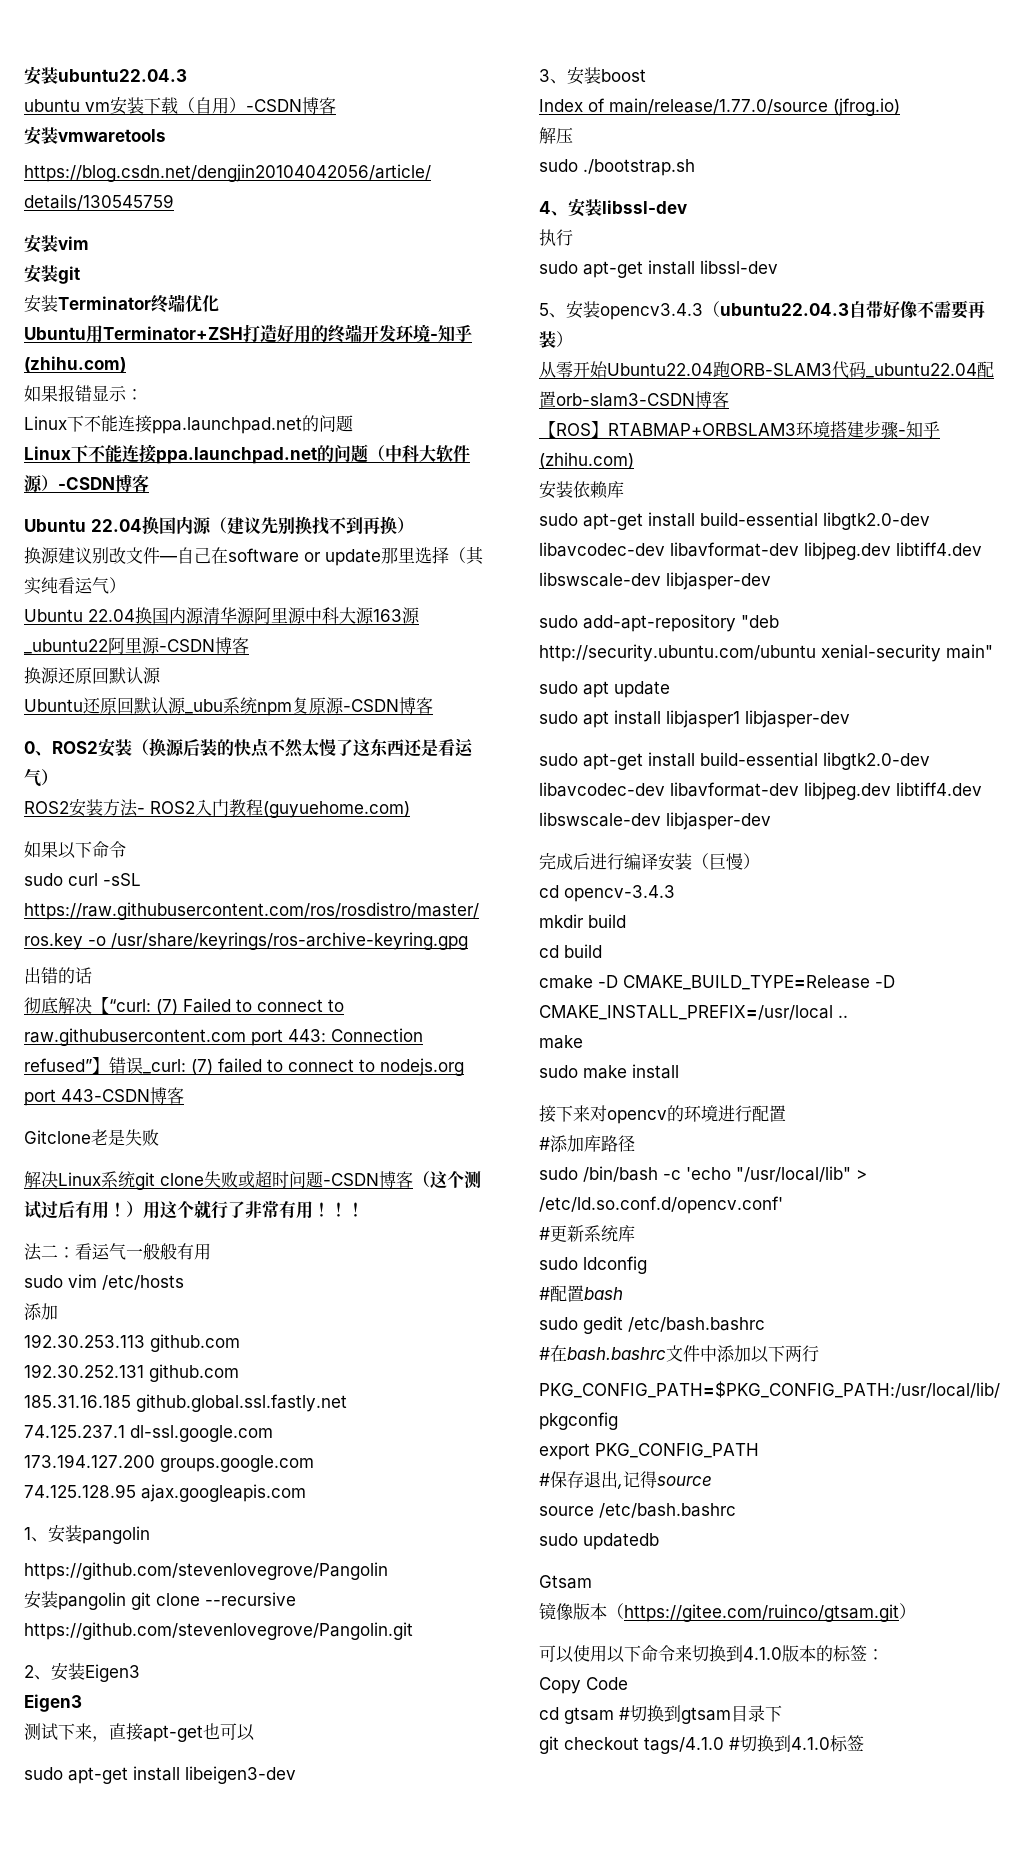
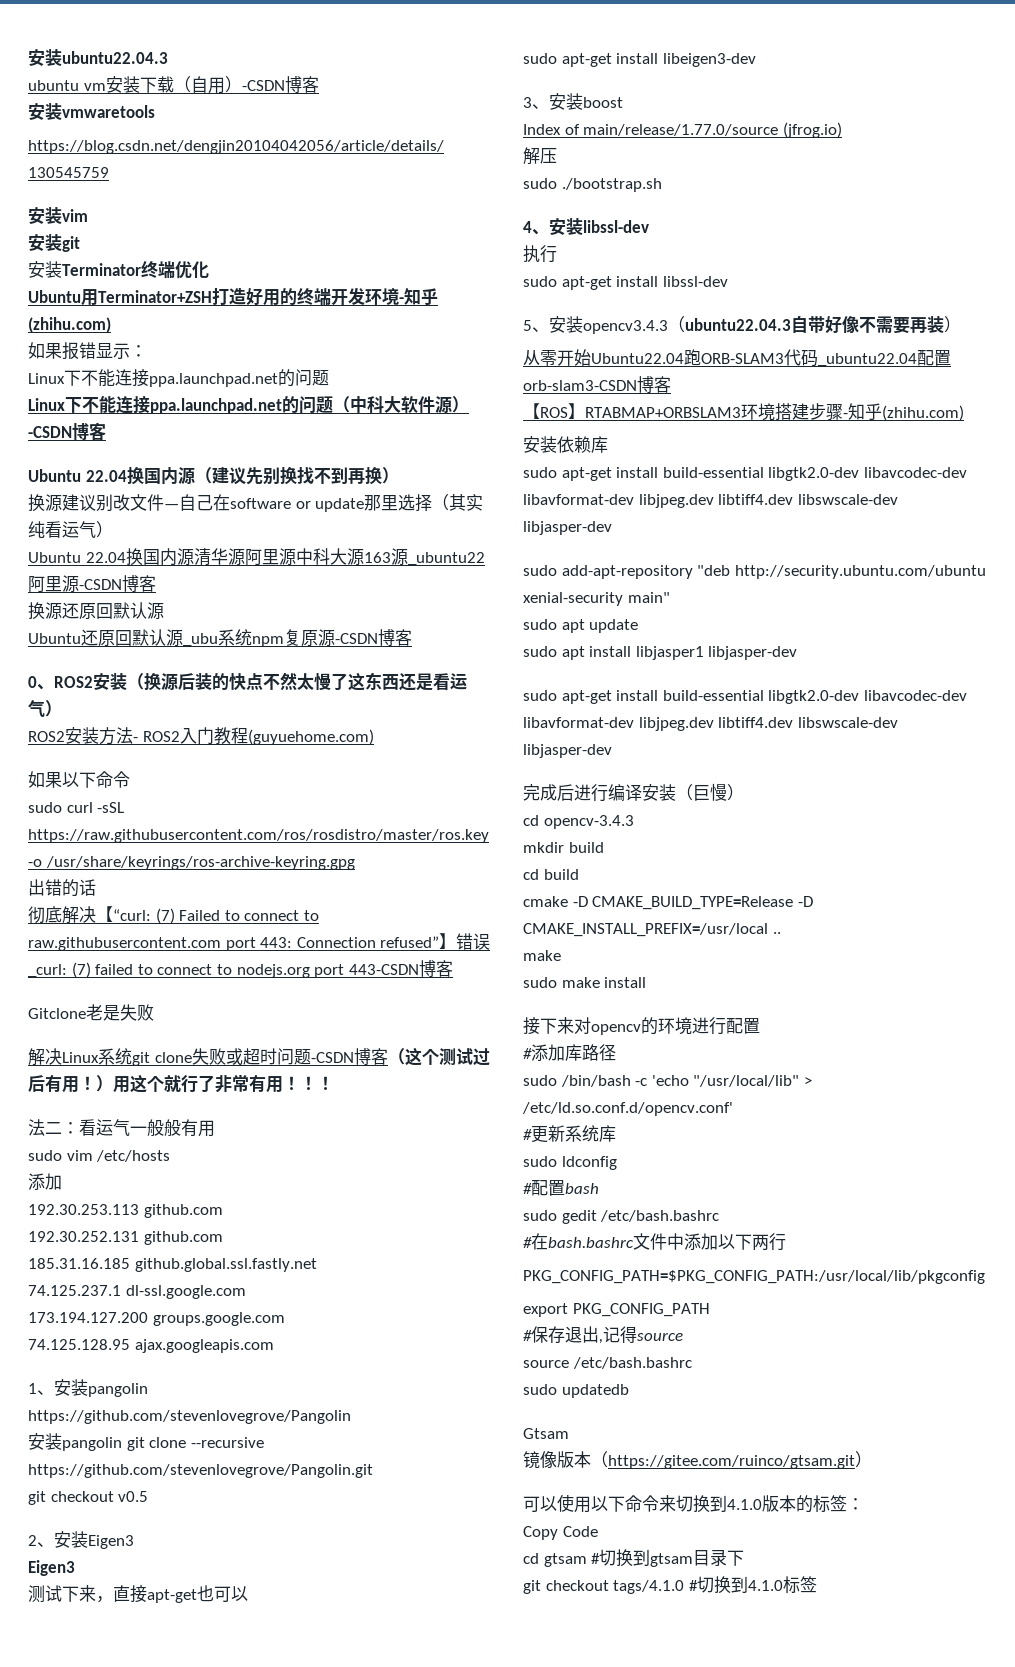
(413, 1631) none -> [28,1491,149,1505] // git checkout v0.5

